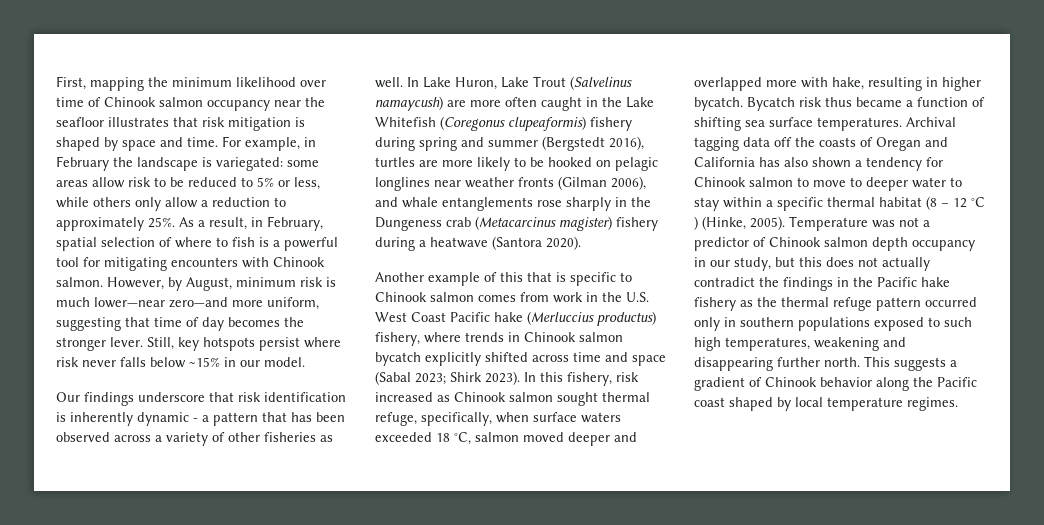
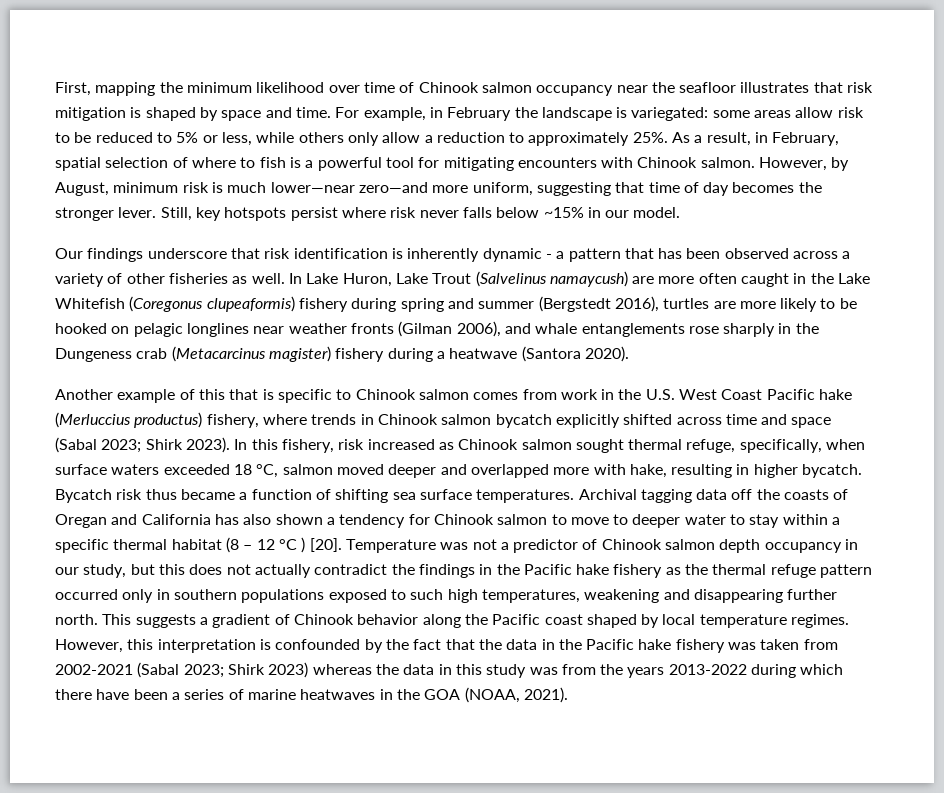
[702,216,785,230] (Hinke, 2005). -> [309,538,342,552] [20].
(958, 404) none -> [55,639,838,653] [55,662,844,678] [55,687,568,703] However, this interpretation is confounded by the fact that the data in the Pacific hake fishery was taken from 2002-2021 (Sabal 2023; Shirk 2023) whereas the data in this study was from the years 2013-2022 during which there have been a series of marine heatwaves in the GOA (NOAA, 2021).

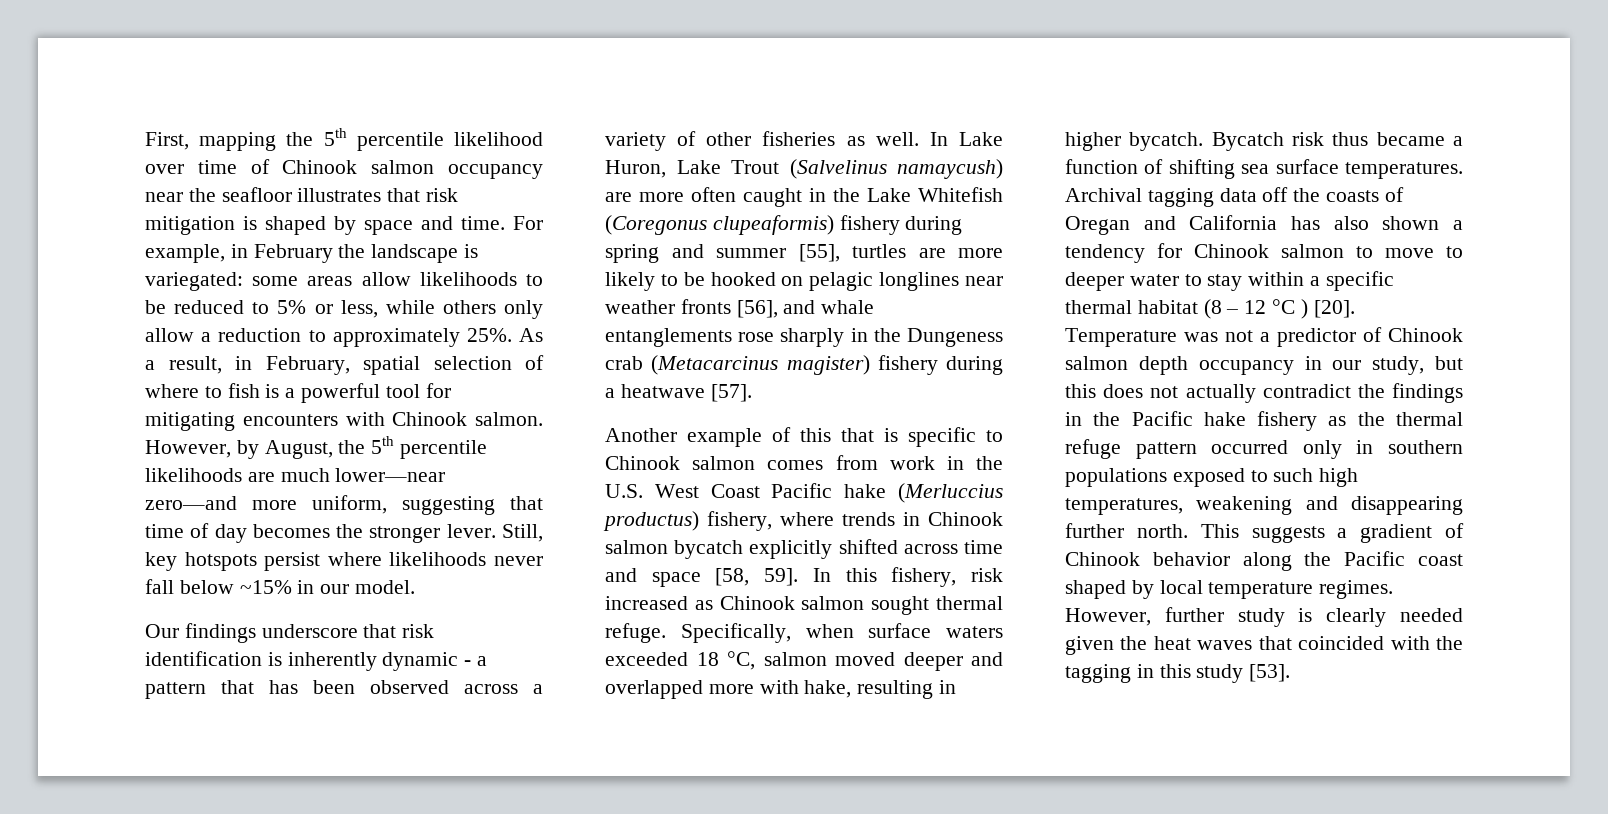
[186,82,252,93] minimum -> [323,128,444,151] 5th percentile
[837,107,864,118] risk -> [419,272,517,286] likelihoods
[113,182,223,193] minimum risk is -> [338,436,488,459] [145,468,275,482] the 5th percentile likelihoods are
[390,207,492,218] risk never falls -> [389,552,543,566] [145,579,174,594] likelihoods never fall
[538,296,659,312] (Bergstedt 2016), -> [798,244,840,262] [55],
[398,321,501,337] (Gilman 2006), -> [736,300,778,318] [56],
[521,346,629,362] (Santora 2020). -> [710,384,752,402] [57].
[55,437,230,453] (Sabal 2023; Shirk 2023). -> [715,568,799,586] [58, 59].
[686,439,822,453] refuge, specifically, -> [605,623,791,643] refuge. Specifically,
[127,639,838,653] [55,662,844,678] [55,687,568,703] this interpretation is confounded by the fact that the data in the Pacific hake fishery was taken from 2002-2021 (Sabal 2023; Shirk 2023) whereas the data in this study was from the years 2013-2022 during which there have been a series of marine heatwaves in the GOA (NOAA, 2021). -> [1164,607,1463,627] [1065,636,1463,655] [1065,664,1291,683] further study is clearly needed given the heat waves that coincided with the tagging in this study [53].

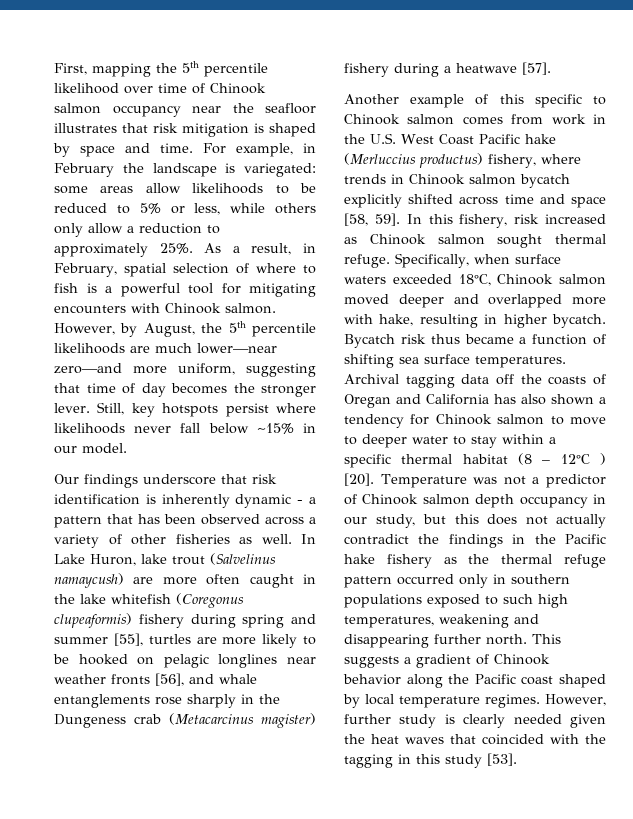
[676,160,779,174] Lake Trout -> [141,554,205,565] lake trout
[867,187,1003,202] Lake Whitefish -> [80,594,171,604] lake whitefish
[841,428,898,442] that is -> (524, 99) none
[696,651,755,670] 18 °C, -> [458,274,554,286] 18°C, Chinook
[1244,299,1296,314] 12 °C -> [560,454,590,464] 12°C

